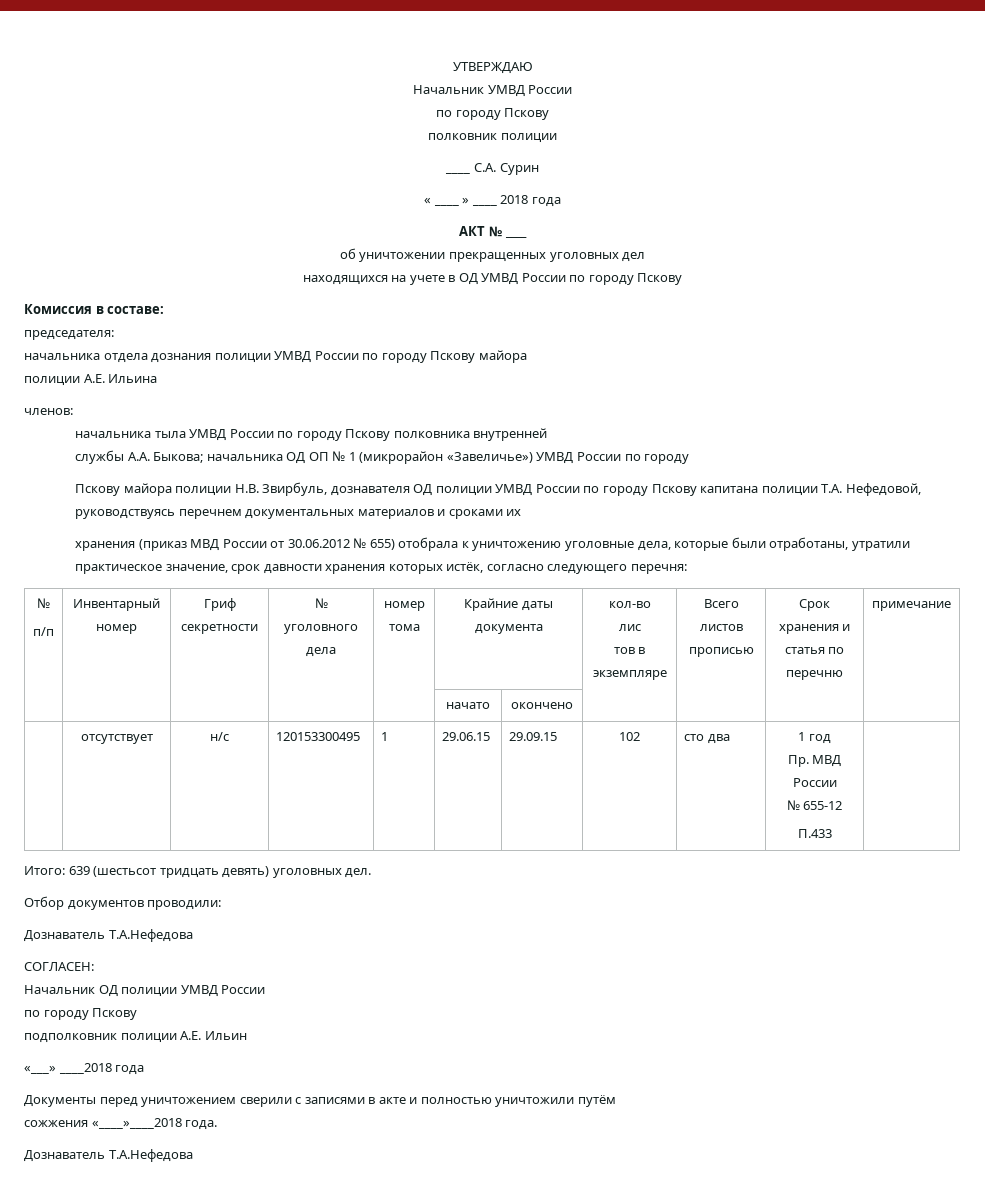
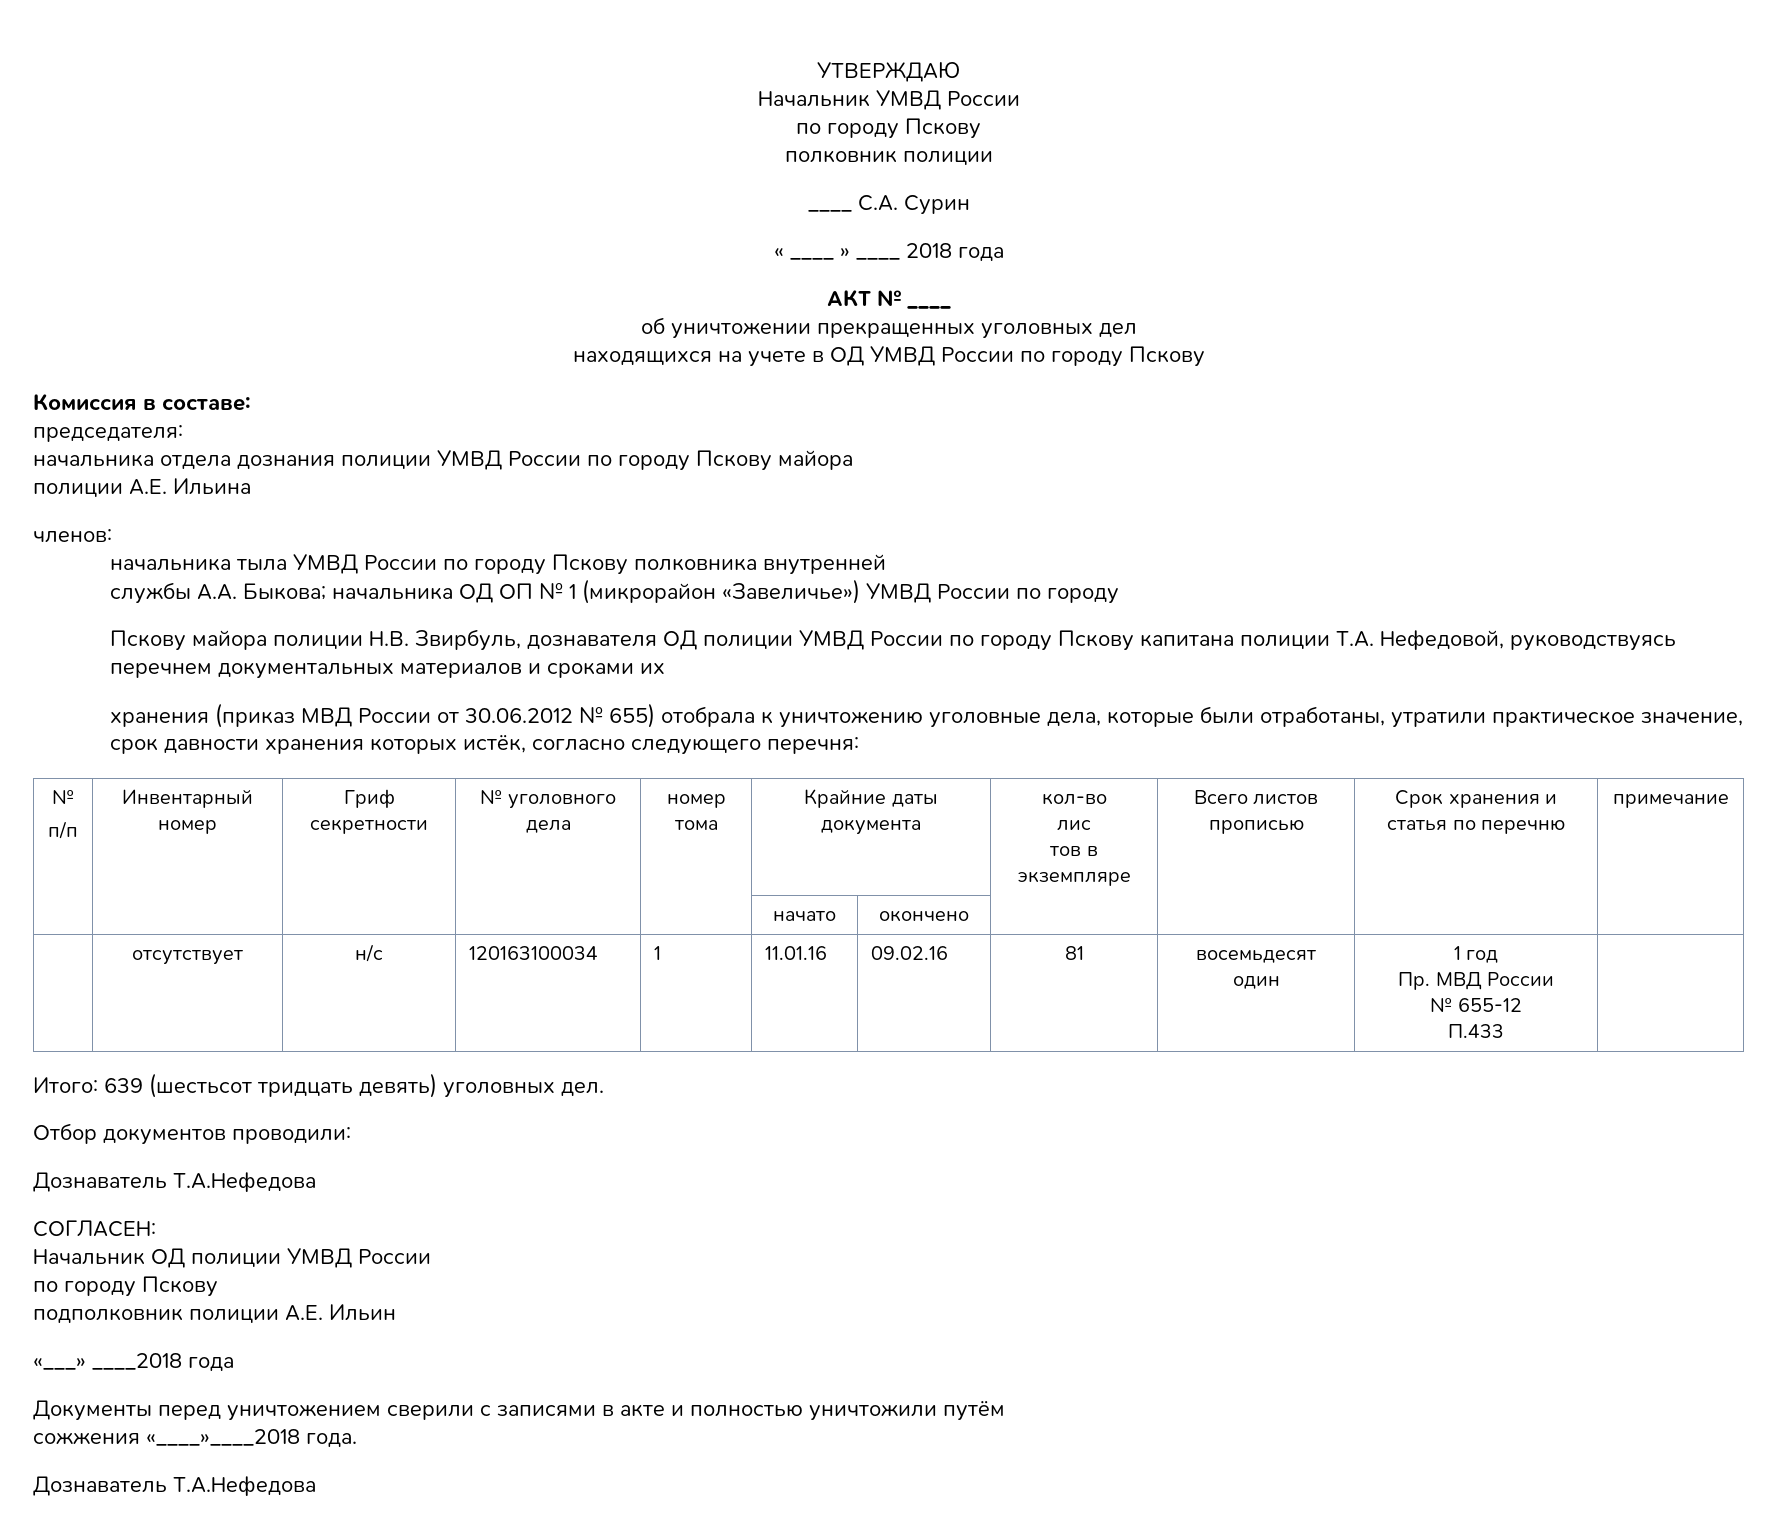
[276,732,361,741] [381,732,389,741] [442,732,491,741] [509,732,558,741] [619,732,640,741] [684,734,730,744] 120153300495 | 1 | 29.06.15 | 29.09.15 | 102 | сто два -> [469,946,599,960] [654,946,662,960] [765,946,828,960] [871,946,949,960] [1064,946,1084,960] [1196,950,1316,963] [1232,976,1280,989] 120163100034 | 1 | 11.01.16 | 09.02.16 | 81 | восемьдесят один

